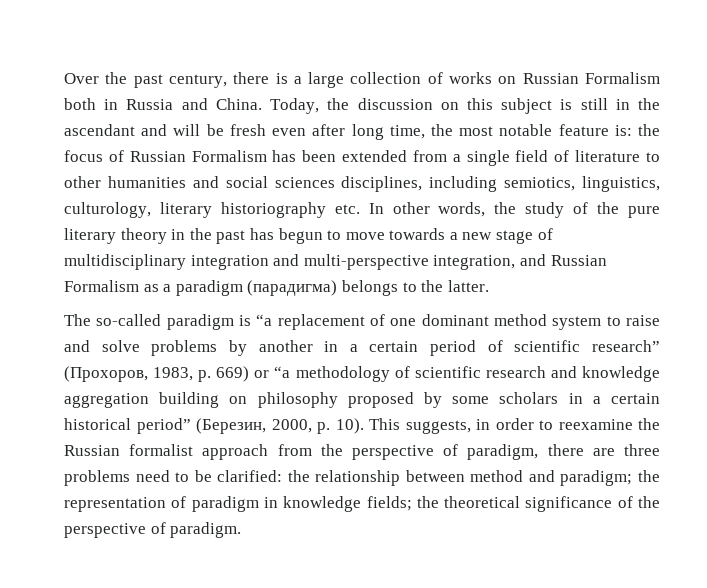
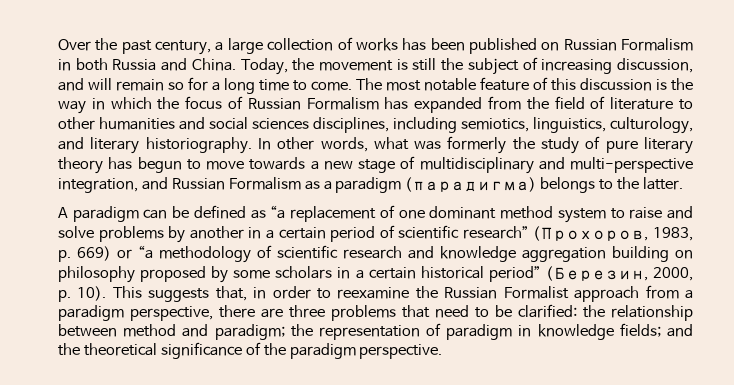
[233,72,288,84] there is -> (212, 47) none
(493, 78) none -> [402,38,537,54] has been published
[64,98,119,110] both in -> [58,58,108,71] in both
[357,98,660,114] [64,124,632,140] discussion on this subject is still in the ascendant and will be fresh even after long time, the most notable feature is: -> [318,57,693,75] [58,77,693,94] [58,97,152,114] movement is still the subject of increasing discussion, and will remain so for a long time to come. The most notable feature of this discussion is the way in which
[302,150,510,166] been extended from a single -> [414,96,549,113] expanded from the
[159,202,486,218] literary historiography etc. In other words, -> [58,136,507,154] and literary historiography. In other words, what was formerly
[597,202,620,214] the -> (601, 142) none
[171,228,246,244] in the past -> (103, 165) none
[190,255,269,270] integration -> (534, 165) none
[64,314,251,330] The so-called paradigm is -> [58,205,266,222] A paradigm can be defined as
[405,420,471,434] suggests, -> [148,286,247,302] suggests that,
[129,444,194,456] formalist -> [503,286,569,299] Formalist
[320,444,539,460] the perspective of paradigm, -> [685,290,693,299] [58,305,213,321] a paradigm perspective,
(130, 478) none -> [402,305,430,318] that
(412, 503) none -> [666,324,693,337] and
[64,522,242,538] perspective of paradigm. -> [289,343,443,359] paradigm perspective.

